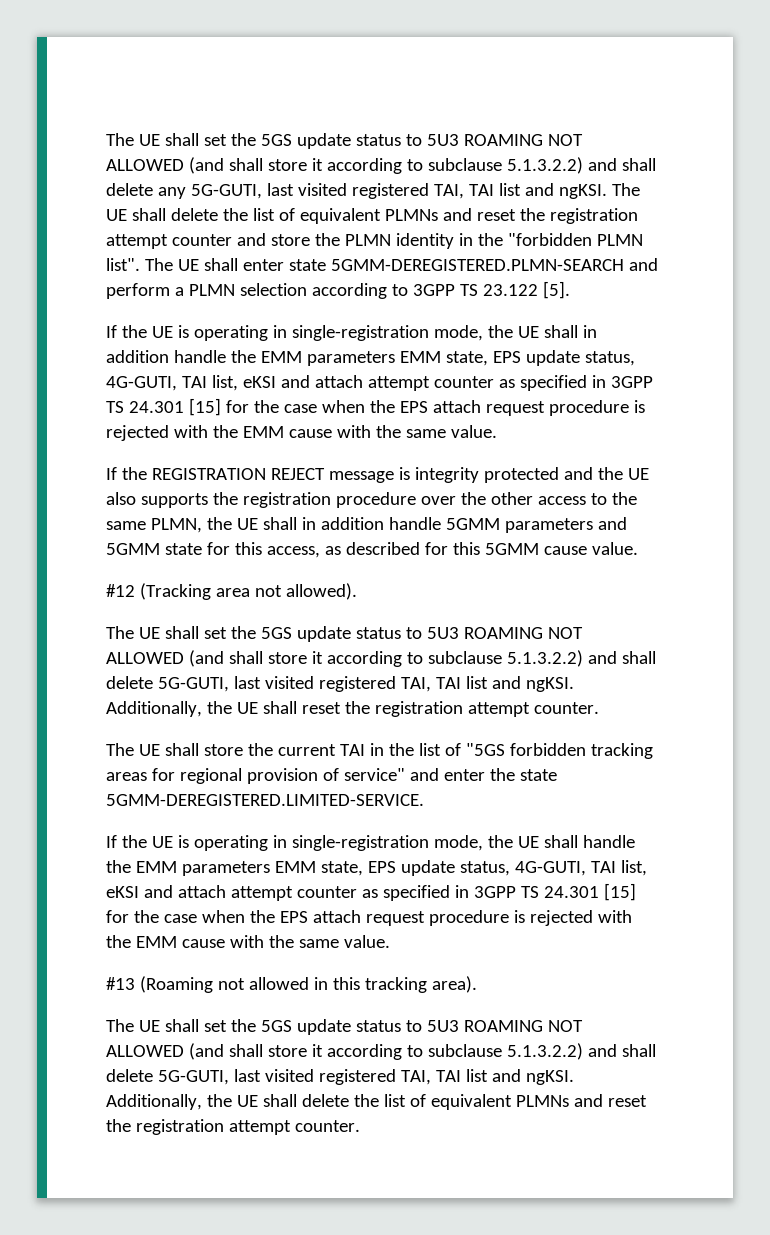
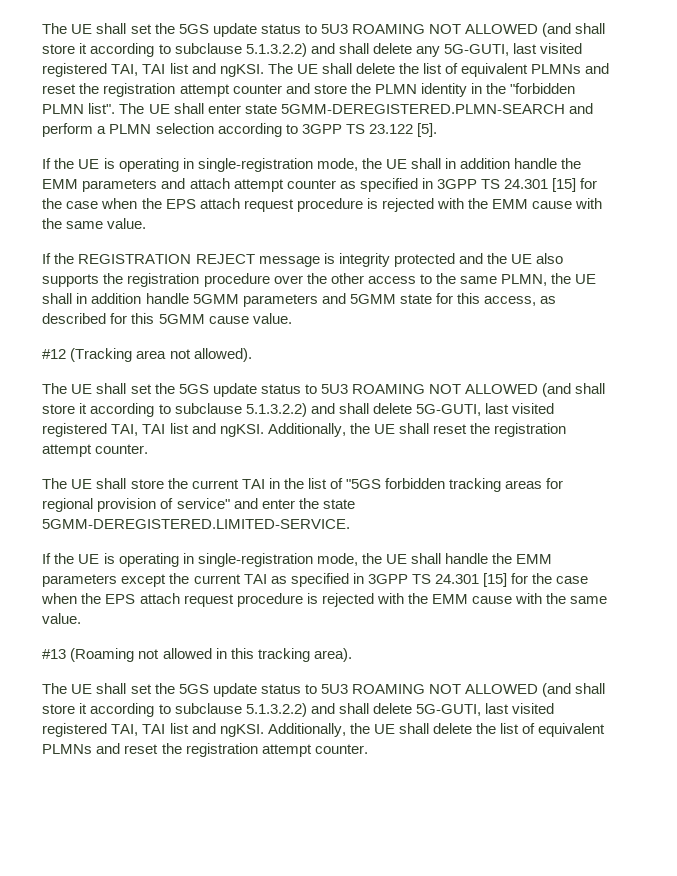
[400,350,636,366] [106,375,277,391] EMM state, EPS update status, 4G-GUTI, TAI list, eKSI -> (158, 185) none
[275,860,648,876] [106,885,358,901] EMM state, EPS update status, 4G-GUTI, TAI list, eKSI and attach attempt counter -> [121,573,267,587] except the current TAI

